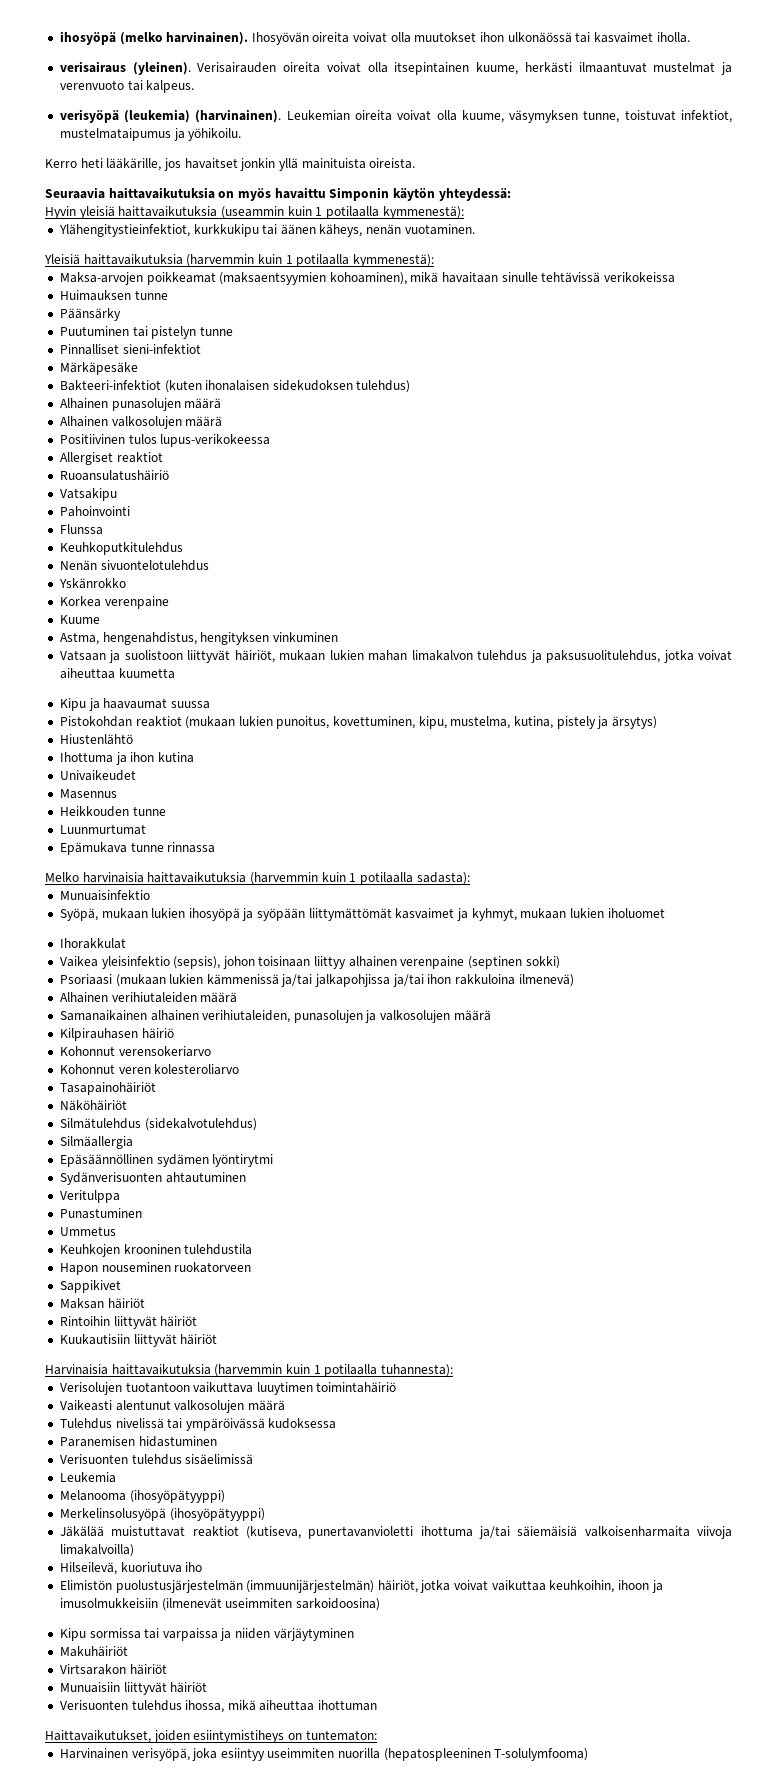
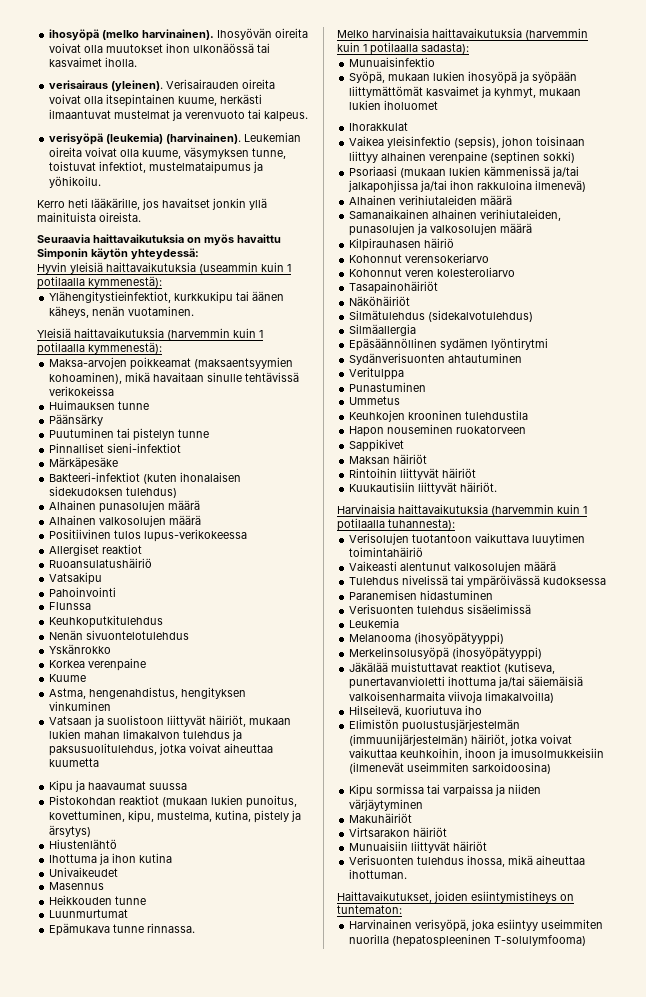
[167,842,216,853] rinnassa -> [147,923,196,933] rinnassa.
[180,1334,218,1345] häiriöt -> [460,482,498,492] häiriöt.
[318,1700,378,1711] ihottuman -> [349,869,408,879] ihottuman.

